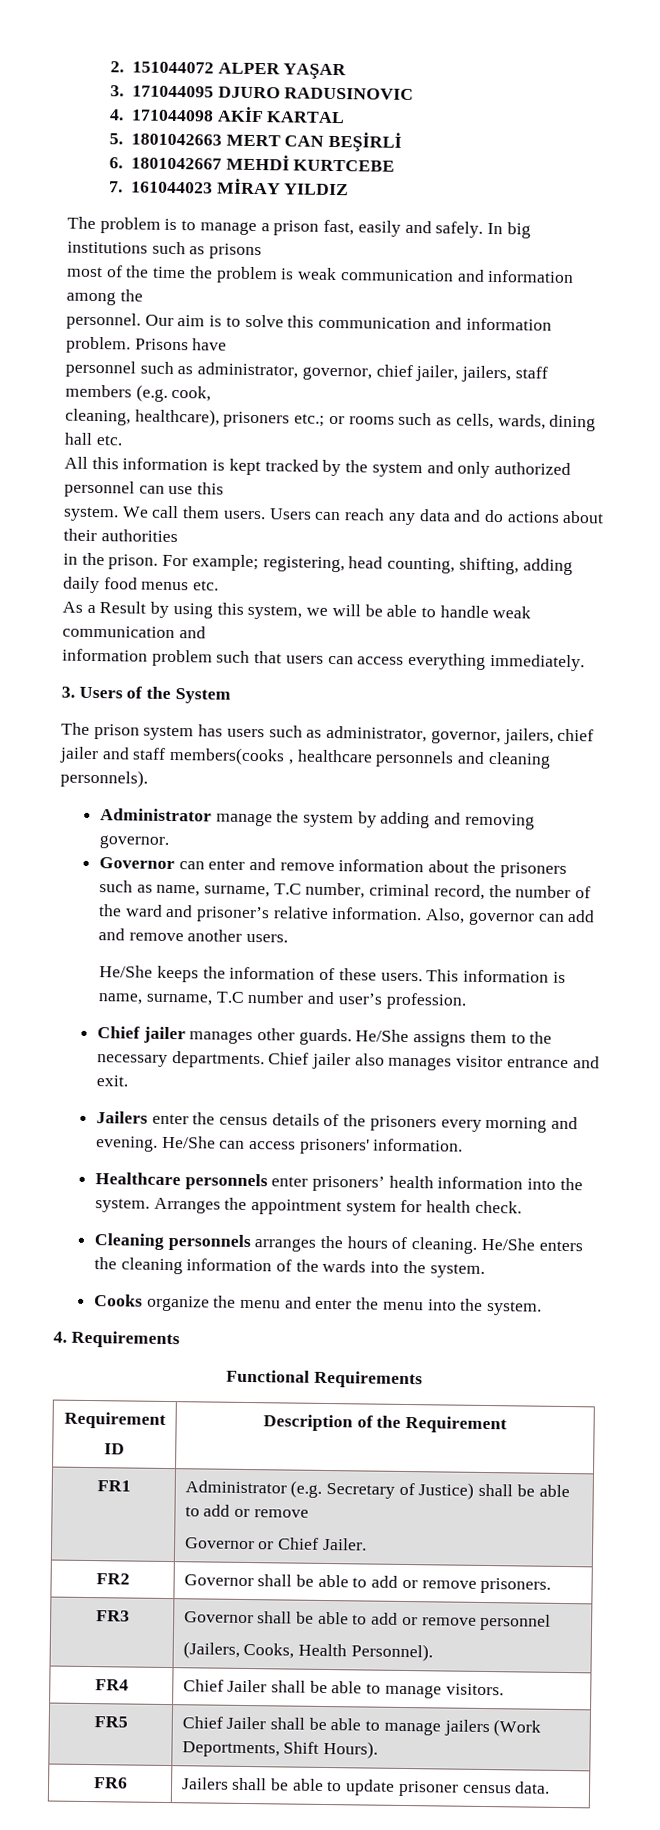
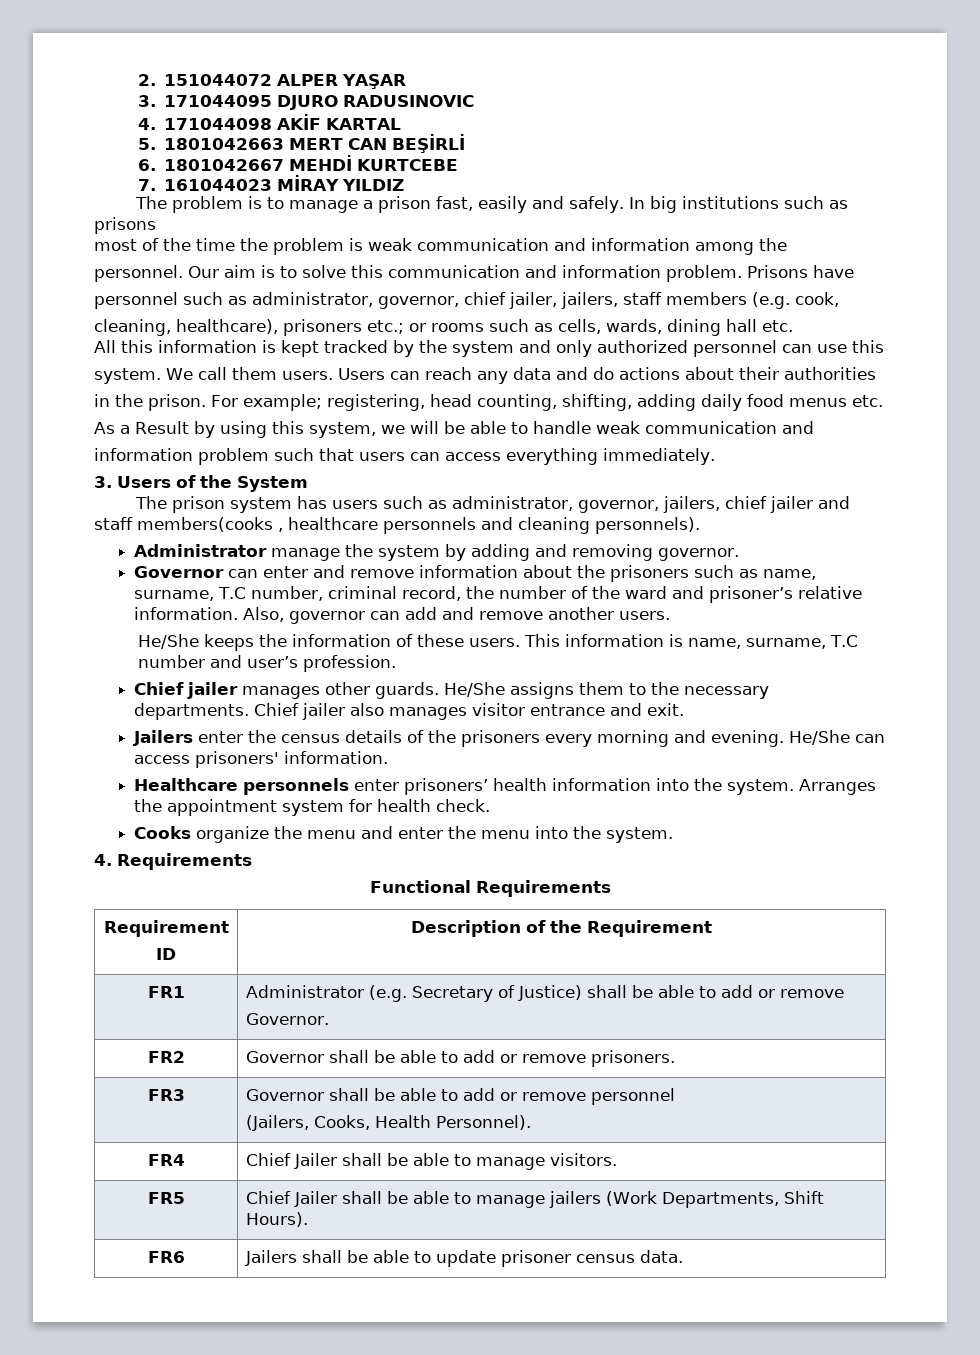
[93,1233,583,1254] [93,1257,485,1278] // Cleaning personnels arranges the hours of cleaning. He/She enters the cleaning information of the wards into the system. -> (491, 805) none
[184,1537,367,1551] Governor or Chief Jailer. -> [245,1013,329,1025] Governor.
[181,1741,280,1758] Deportments, -> [661,1192,779,1208] Departments,

